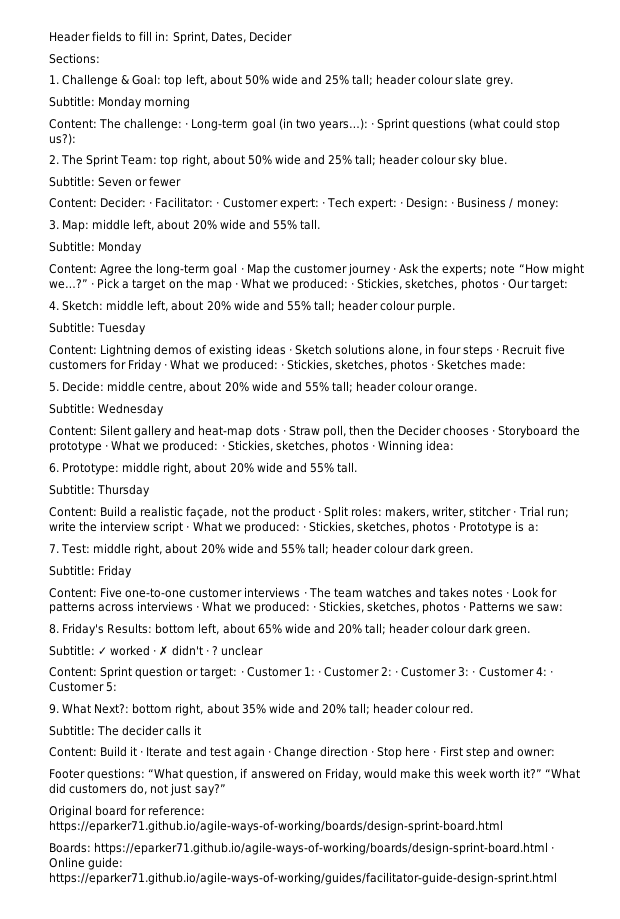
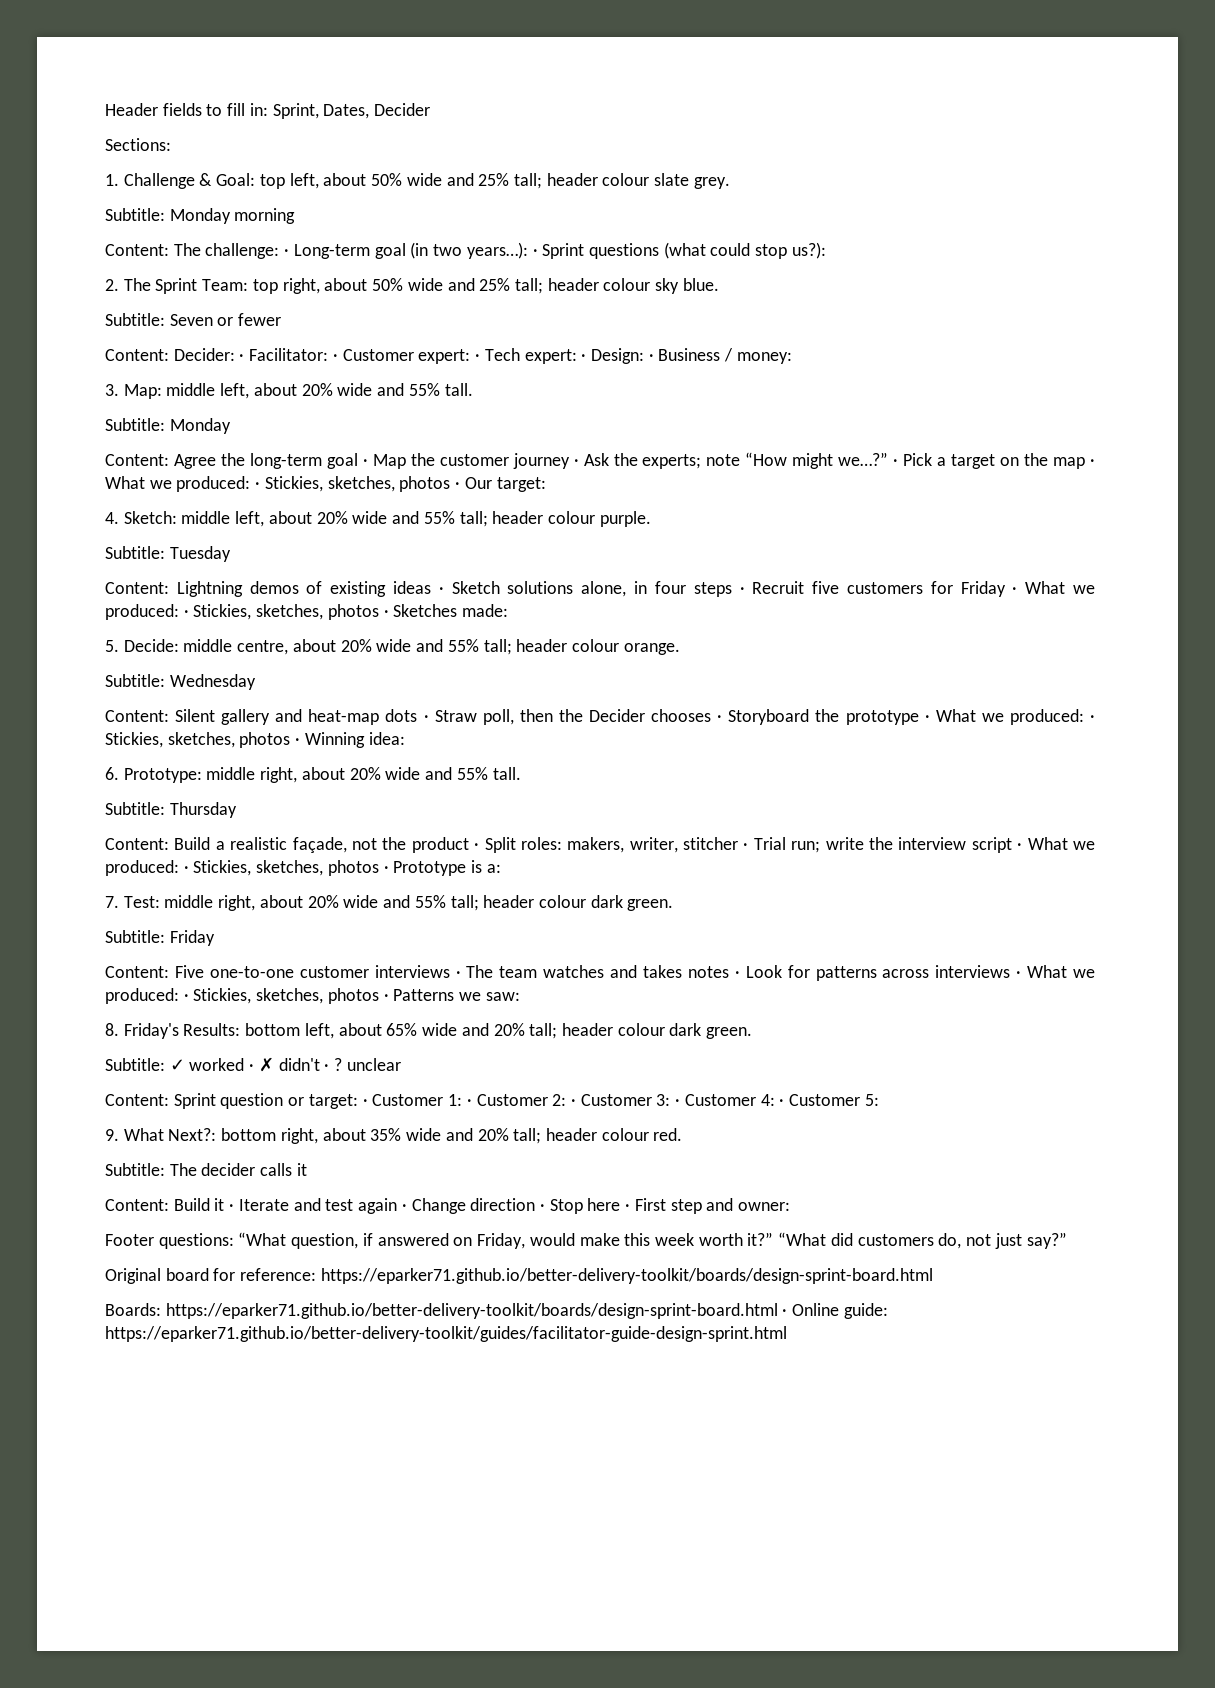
[49,820,503,833] https://eparker71.github.io/agile-ways-of-working/boards/design-sprint-board.html -> [320,1268,933,1284] https://eparker71.github.io/better-delivery-toolkit/boards/design-sprint-board.html
[94,842,549,855] https://eparker71.github.io/agile-ways-of-working/boards/design-sprint-board.html -> [165,1303,778,1319] https://eparker71.github.io/better-delivery-toolkit/boards/design-sprint-board.html
[49,872,557,885] https://eparker71.github.io/agile-ways-of-working/guides/facilitator-guide-design-sprint.html -> [105,1326,787,1342] https://eparker71.github.io/better-delivery-toolkit/guides/facilitator-guide-design-sprint.html

